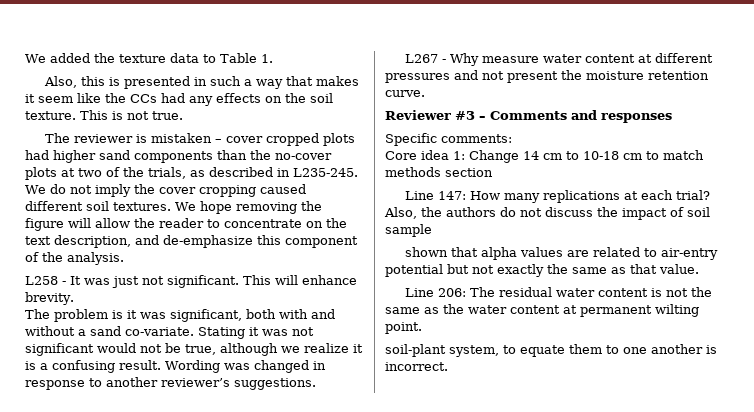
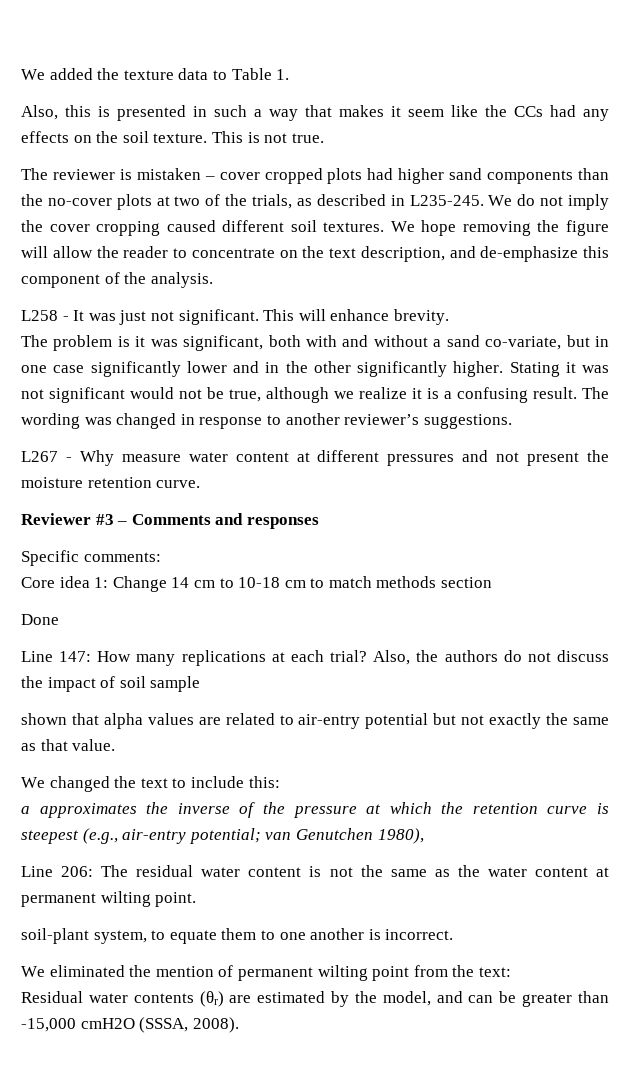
[125,327,194,336] co-variate. -> [485,335,610,350] [21,361,504,377] co-variate, but in one case significantly lower and in the other significantly higher.
[165,360,220,373] Wording -> [582,387,609,399] [21,413,80,429] The wording
(493, 172) none -> [21,614,59,625] // Done
(699, 269) none -> [21,776,280,792] [21,802,609,818] [21,828,424,844] // We changed the text to include this: // a approximates the inverse of the pressure at which the retention curve is steepest (e.g., air-entry potential; van Genutchen 1980),
(448, 366) none -> [21,965,511,981] [21,991,609,1007] [21,1017,239,1033] // We eliminated the mention of permanent wilting point from the text: // Residual water contents (θr) are estimated by the model, and can be greater than -15,000 cmH2O (SSSA, 2008).

